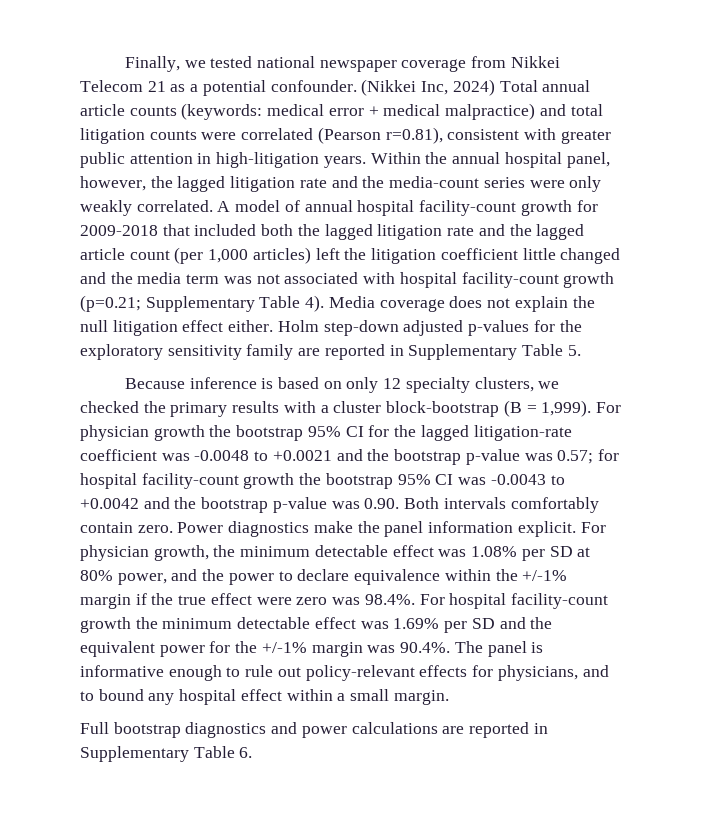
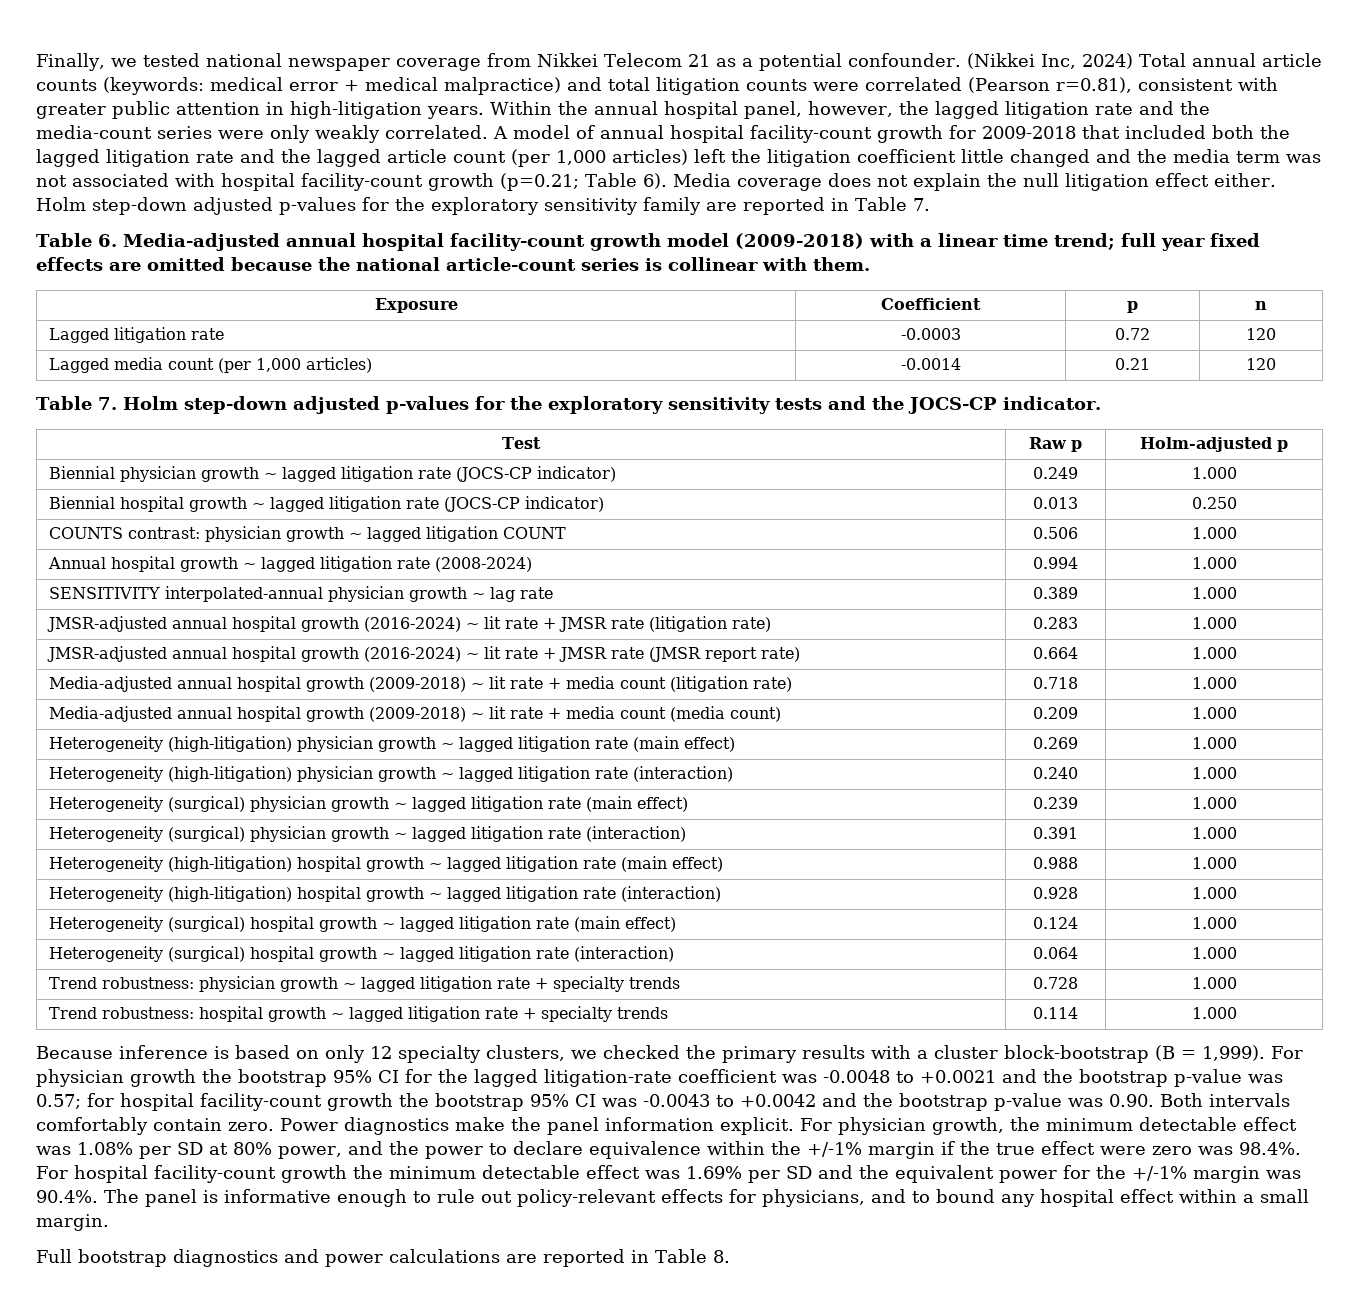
[145,295,325,312] Supplementary Table 4). -> [585,173,667,189] Table 6).
[408,344,581,360] Supplementary Table 5. -> [855,197,930,211] [36,233,1260,251] [36,257,870,271] [374,298,458,313] [881,298,981,310] [1127,301,1138,313] [1255,301,1267,310] [49,327,225,343] [900,328,961,340] [1115,328,1150,340] [1246,328,1276,340] [49,357,373,373] [900,358,961,370] [1115,358,1150,370] [1246,358,1276,370] [36,396,1101,414] [502,437,542,449] [1029,437,1082,452] [1140,437,1288,452] [49,466,617,482] [1033,467,1078,479] [1191,467,1237,479] [49,496,605,512] [1033,497,1078,509] [1191,497,1237,509] [49,526,567,542] [1033,527,1078,539] [1191,527,1237,539] [48,556,533,572] [1033,557,1078,569] [1191,557,1237,569] [49,586,554,602] [1033,587,1078,599] [1191,587,1237,599] [47,616,772,632] [1033,617,1078,629] [1191,617,1237,629] [47,646,801,662] [1033,647,1078,659] [1191,647,1237,659] [49,676,793,692] [1033,677,1078,689] [1191,677,1237,689] [49,706,782,722] [1033,707,1078,719] [1191,707,1237,719] [49,736,736,752] [1033,737,1078,749] [1191,737,1237,749] [49,766,734,782] [1033,767,1078,779] [1191,767,1237,779] [49,796,689,812] [1033,797,1078,809] [1191,797,1237,809] [49,826,687,842] [1033,827,1078,839] [1191,827,1237,839] [49,856,724,872] [1033,857,1078,869] [1191,857,1237,869] [49,886,722,902] [1033,887,1078,899] [1191,887,1237,899] [49,916,677,932] [1033,917,1078,929] [1191,917,1237,929] [49,946,675,962] [1033,947,1078,959] [1191,947,1237,959] [49,976,681,992] [1033,977,1078,989] [1191,977,1237,989] [49,1006,669,1022] [1033,1007,1078,1019] [1191,1007,1237,1019] Table 7. // Table 6. Media-adjusted annual hospital facility-count growth model (2009-2018) with a linear time trend; full year fixed effects are omitted because the national article-count series is collinear with them. // Exposure | Coefficient | p | n // Lagged litigation rate | -0.0003 | 0.72 | 120 // Lagged media count (per 1,000 articles) | -0.0014 | 0.21 | 120 // Table 7. Holm step-down adjusted p-values for the exploratory sensitivity tests and the JOCS-CP indicator. // Test | Raw p | Holm-adjusted p // Biennial physician growth ~ lagged litigation rate (JOCS-CP indicator) | 0.249 | 1.000 // Biennial hospital growth ~ lagged litigation rate (JOCS-CP indicator) | 0.013 | 0.250 // COUNTS contrast: physician growth ~ lagged litigation COUNT | 0.506 | 1.000 // Annual hospital growth ~ lagged litigation rate (2008-2024) | 0.994 | 1.000 // SENSITIVITY interpolated-annual physician growth ~ lag rate | 0.389 | 1.000 // JMSR-adjusted annual hospital growth (2016-2024) ~ lit rate + JMSR rate (litigation rate) | 0.283 | 1.000 // JMSR-adjusted annual hospital growth (2016-2024) ~ lit rate + JMSR rate (JMSR report rate) | 0.664 | 1.000 // Media-adjusted annual hospital growth (2009-2018) ~ lit rate + media count (litigation rate) | 0.718 | 1.000 // Media-adjusted annual hospital growth (2009-2018) ~ lit rate + media count (media count) | 0.209 | 1.000 // Heterogeneity (high-litigation) physician growth ~ lagged litigation rate (main effect) | 0.269 | 1.000 // Heterogeneity (high-litigation) physician growth ~ lagged litigation rate (interaction) | 0.240 | 1.000 // Heterogeneity (surgical) physician growth ~ lagged litigation rate (main effect) | 0.239 | 1.000 // Heterogeneity (surgical) physician growth ~ lagged litigation rate (interaction) | 0.391 | 1.000 // Heterogeneity (high-litigation) hospital growth ~ lagged litigation rate (main effect) | 0.988 | 1.000 // Heterogeneity (high-litigation) hospital growth ~ lagged litigation rate (interaction) | 0.928 | 1.000 // Heterogeneity (surgical) hospital growth ~ lagged litigation rate (main effect) | 0.124 | 1.000 // Heterogeneity (surgical) hospital growth ~ lagged litigation rate (interaction) | 0.064 | 1.000 // Trend robustness: physician growth ~ lagged litigation rate + specialty trends | 0.728 | 1.000 // Trend robustness: hospital growth ~ lagged litigation rate + specialty trends | 0.114 | 1.000
[80,746,253,762] Supplementary Table 6. -> [655,1249,730,1263] Table 8.

